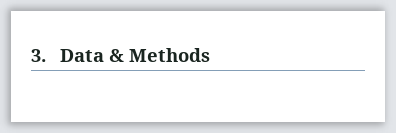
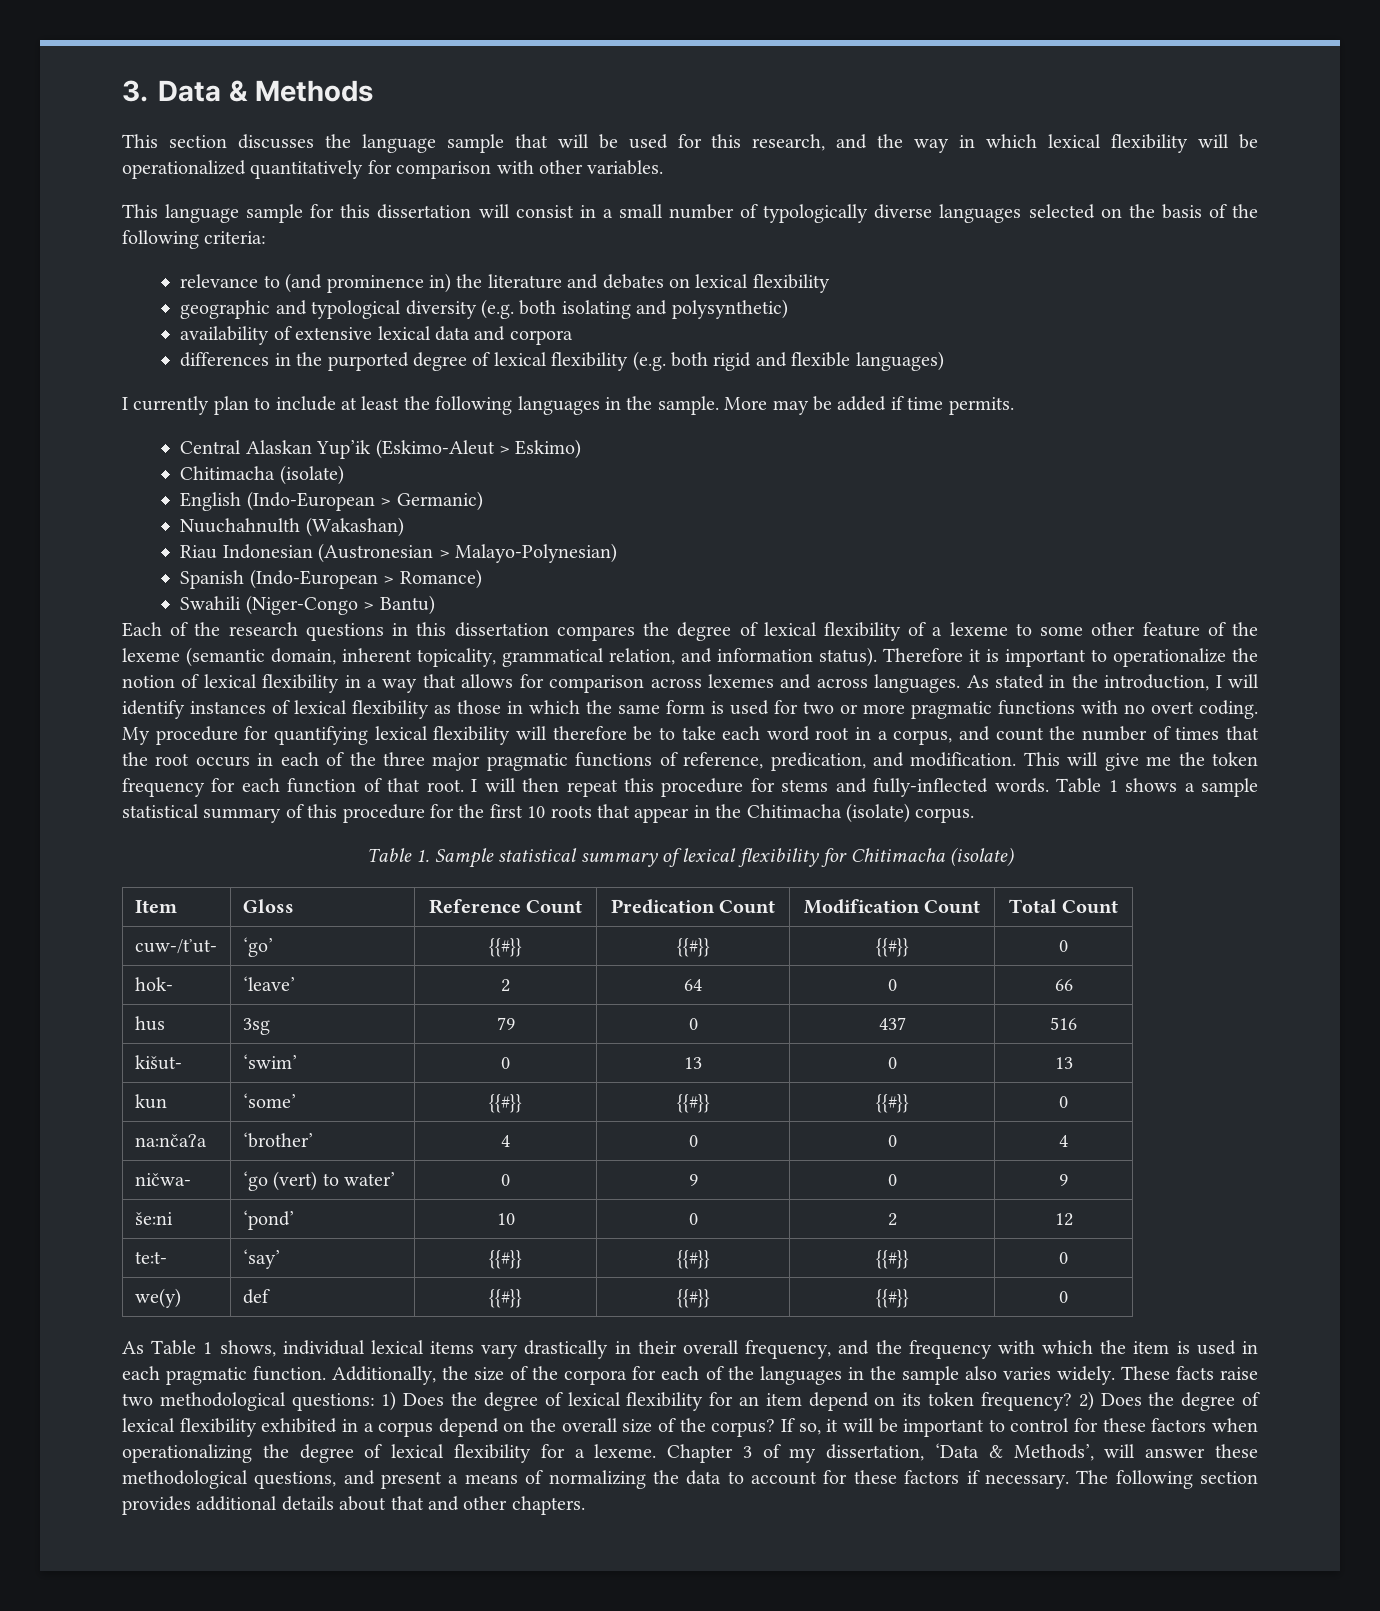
(210, 55) none -> [122,134,1259,153] [122,160,664,179] [122,204,1258,223] [122,230,267,249] [180,273,830,293] [180,299,788,319] [180,326,573,345] [180,351,944,371] [122,396,1014,415] [180,439,582,459] [180,465,344,485] [180,491,483,511] [180,517,404,537] [180,543,617,563] [180,569,482,589] [180,595,435,615] [122,622,1259,641] [122,647,1258,667] [122,674,1259,693] [122,700,1258,719] [122,726,1260,745] [122,752,1258,771] [122,778,1259,797] [122,803,975,823] [367,847,1014,868] [134,900,177,913] [242,899,294,913] [428,899,583,914] [610,899,776,914] [803,899,981,914] [1008,899,1119,914] [134,939,217,954] [242,937,273,957] [489,938,522,957] [676,938,710,957] [875,938,909,957] [1059,940,1068,952] [134,977,173,991] [242,976,295,991] [501,979,510,992] [684,979,702,991] [887,979,897,991] [1054,979,1073,991] [134,1016,165,1031] [242,1018,270,1035] [496,1017,515,1030] [688,1018,698,1030] [878,1017,906,1030] [1050,1017,1077,1030] [134,1055,182,1070] [242,1054,297,1069] [501,1057,510,1069] [684,1057,702,1069] [887,1057,897,1069] [1054,1057,1073,1069] [134,1094,167,1109] [242,1093,296,1108] [489,1094,522,1113] [676,1094,710,1113] [875,1094,909,1113] [1059,1096,1068,1108] [134,1134,207,1147] [242,1132,313,1148] [501,1135,510,1147] [688,1135,698,1147] [887,1135,897,1147] [1059,1135,1068,1147] [134,1173,191,1186] [242,1171,396,1191] [501,1174,510,1186] [688,1174,698,1186] [887,1174,897,1186] [1059,1174,1068,1186] [134,1212,173,1225] [242,1210,294,1230] [496,1213,515,1225] [688,1213,698,1225] [887,1213,897,1226] [1054,1213,1073,1226] [134,1251,167,1264] [242,1249,280,1269] [489,1250,522,1269] [676,1250,710,1269] [875,1250,909,1269] [1059,1252,1068,1264] [134,1288,181,1308] [242,1289,270,1304] [489,1289,522,1308] [676,1289,710,1308] [875,1289,909,1308] [1059,1291,1068,1303] [122,1340,1258,1359] [122,1366,1258,1385] [122,1391,1261,1411] [122,1418,1258,1437] [122,1443,1258,1463] [122,1470,1258,1489] [122,1496,585,1515] // This section discusses the language sample that will be used for this research, and the way in which lexical flexibility will be operationalized quantitatively for comparison with other variables. // This language sample for this dissertation will consist in a small number of typologically diverse languages selected on the basis of the following criteria: // relevance to (and prominence in) the literature and debates on lexical flexibility // geographic and typological diversity (e.g. both isolating and polysynthetic) // availability of extensive lexical data and corpora // differences in the purported degree of lexical flexibility (e.g. both rigid and flexible languages) // I currently plan to include at least the following languages in the sample. More may be added if time permits. // Central Alaskan Yup’ik (Eskimo-Aleut > Eskimo) // Chitimacha (isolate) // English (Indo-European > Germanic) // Nuuchahnulth (Wakashan) // Riau Indonesian (Austronesian > Malayo-Polynesian) // Spanish (Indo-European > Romance) // Swahili (Niger-Congo > Bantu) // Each of the research questions in this dissertation compares the degree of lexical flexibility of a lexeme to some other feature of the lexeme (semantic domain, inherent topicality, grammatical relation, and information status). Therefore it is important to operationalize the notion of lexical flexibility in a way that allows for comparison across lexemes and across languages. As stated in the introduction, I will identify instances of lexical flexibility as those in which the same form is used for two or more pragmatic functions with no overt coding. My procedure for quantifying lexical flexibility will therefore be to take each word root in a corpus, and count the number of times that the root occurs in each of the three major pragmatic functions of reference, predication, and modification. This will give me the token frequency for each function of that root. I will then repeat this procedure for stems and fully-inflected words. Table 1 shows a sample statistical summary of this procedure for the first 10 roots that appear in the Chitimacha (isolate) corpus. // Table 1. Sample statistical summary of lexical flexibility for Chitimacha (isolate) // Item | Gloss | Reference Count | Predication Count | Modification Count | Total Count // cuw-/tʼut- | ‘go’ | {{#}} | {{#}} | {{#}} | 0 // hok- | ‘leave’ | 2 | 64 | 0 | 66 // hus | 3sg | 79 | 0 | 437 | 516 // kišut- | ‘swim’ | 0 | 13 | 0 | 13 // kun | ‘some’ | {{#}} | {{#}} | {{#}} | 0 // naːnčaʔa | ‘brother’ | 4 | 0 | 0 | 4 // ničwa- | ‘go (vert) to water’ | 0 | 9 | 0 | 9 // šeːni | ‘pond’ | 10 | 0 | 2 | 12 // teːt- | ‘say’ | {{#}} | {{#}} | {{#}} | 0 // we(y) | def | {{#}} | {{#}} | {{#}} | 0 // As Table 1 shows, individual lexical items vary drastically in their overall frequency, and the frequency with which the item is used in each pragmatic function. Additionally, the size of the corpora for each of the languages in the sample also varies widely. These facts raise two methodological questions: 1) Does the degree of lexical flexibility for an item depend on its token frequency? 2) Does the degree of lexical flexibility exhibited in a corpus depend on the overall size of the corpus? If so, it will be important to control for these factors when operationalizing the degree of lexical flexibility for a lexeme. Chapter 3 of my dissertation, ‘Data & Methods’, will answer these methodological questions, and present a means of normalizing the data to account for these factors if necessary. The following section provides additional details about that and other chapters.

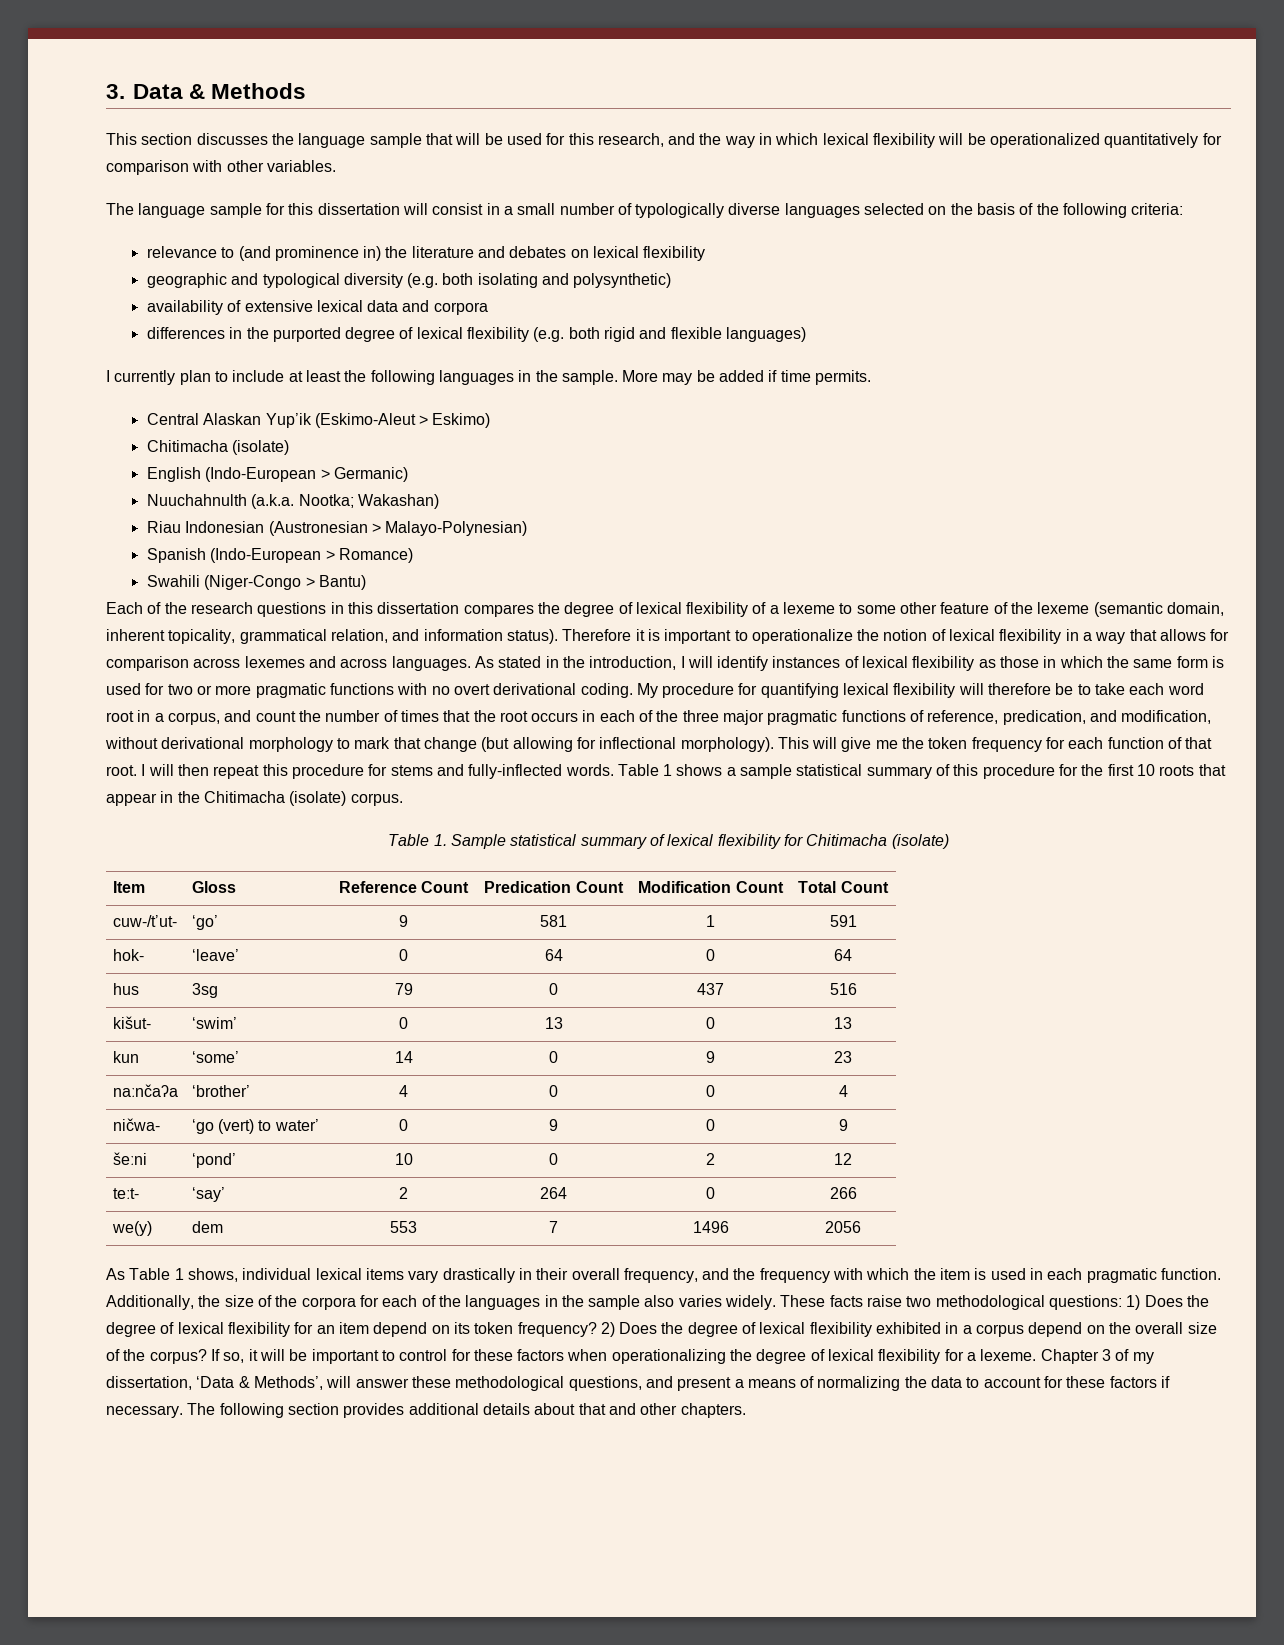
[122,204,158,218] This -> [106,203,134,215] The
[305,517,404,537] (Wakashan) -> [251,494,439,509] (a.k.a. Nootka; Wakashan)
(1194, 707) none -> [493,683,577,695] derivational
[910,752,1017,767] modification. -> [1121,710,1212,724] [105,737,774,752] modification, without derivational morphology to mark that change (but allowing for inflectional morphology).
[489,938,522,957] [676,938,710,957] [875,938,909,957] [1059,940,1068,952] {{#}} | {{#}} | {{#}} | 0 -> [399,915,408,927] [540,915,567,927] [706,915,715,927] [829,915,857,927] 9 | 581 | 1 | 591
[501,979,510,992] 2 -> [399,949,408,961] 0
[1054,979,1073,991] 66 -> [834,949,852,961] 64
[489,1094,522,1113] [676,1094,710,1113] [875,1094,909,1113] [1059,1096,1068,1108] {{#}} | {{#}} | {{#}} | 0 -> [394,1051,413,1063] [549,1051,558,1063] [706,1051,715,1063] [834,1051,852,1063] 14 | 0 | 9 | 23
[489,1250,522,1269] [676,1250,710,1269] [875,1250,909,1269] [1059,1252,1068,1264] {{#}} | {{#}} | {{#}} | 0 -> [399,1187,408,1199] [540,1187,567,1199] [706,1187,715,1199] [829,1187,857,1199] 2 | 264 | 0 | 266
[242,1289,270,1304] [489,1289,522,1308] [676,1289,710,1308] [875,1289,909,1308] [1059,1291,1068,1303] def | {{#}} | {{#}} | {{#}} | 0 -> [191,1221,223,1233] [390,1221,417,1233] [549,1221,558,1233] [692,1221,729,1233] [825,1221,861,1233] dem | 553 | 7 | 1496 | 2056

